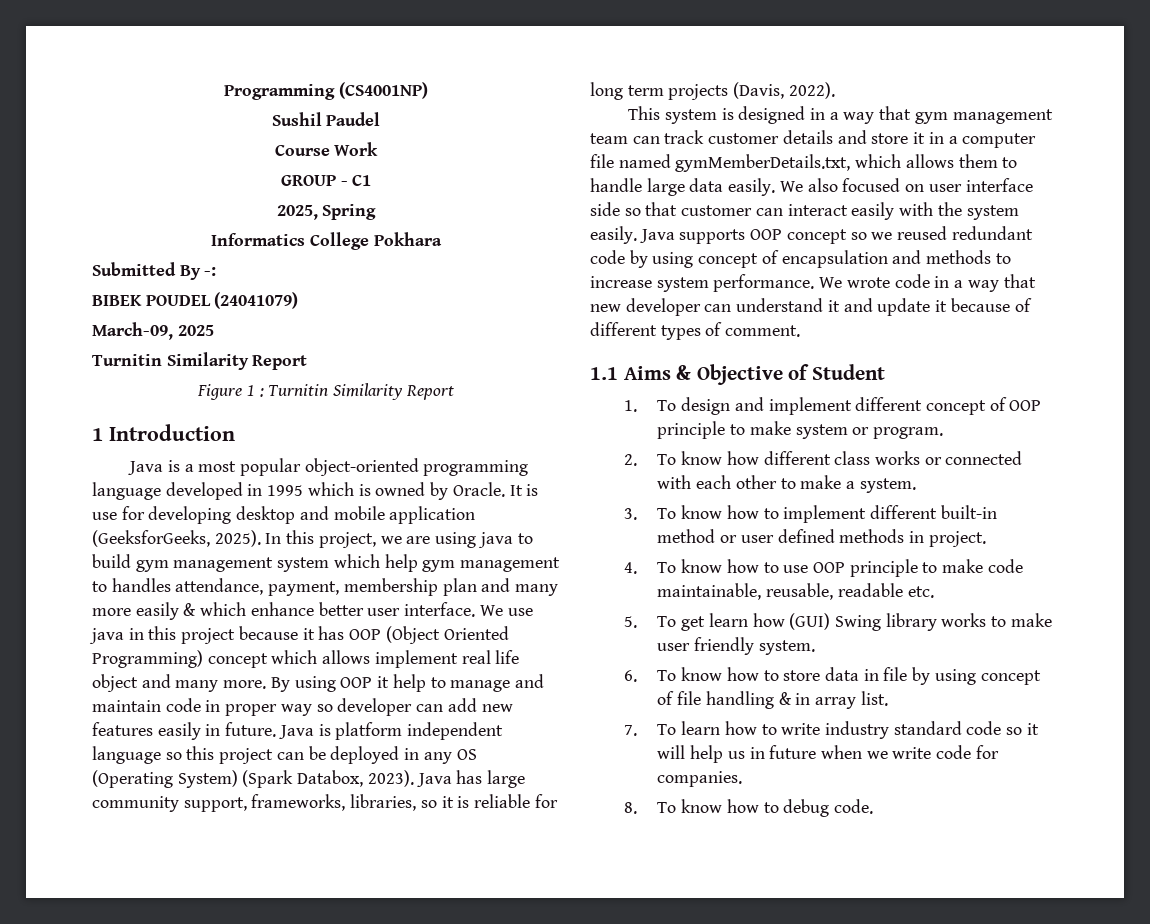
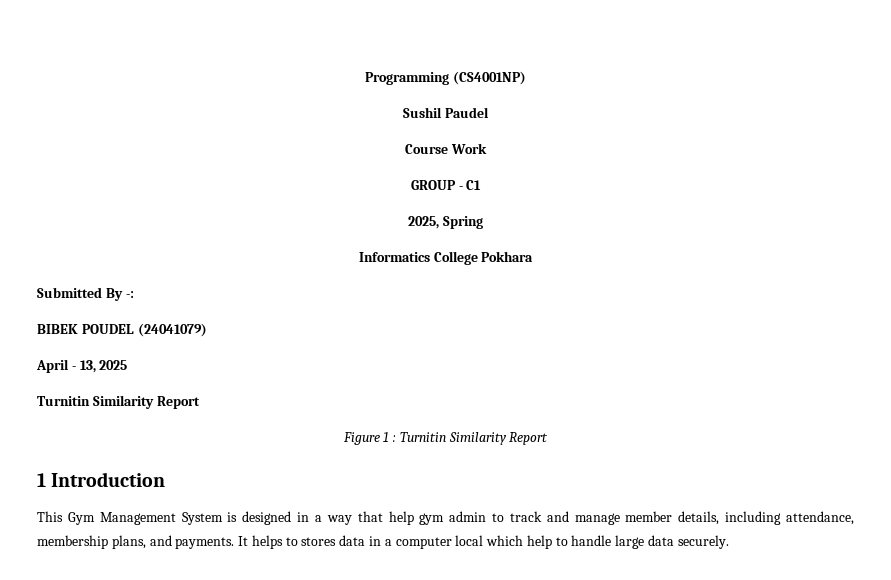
[92,322,173,340] March-09, -> [36,359,96,373] April - 13,
[128,458,529,476] [92,482,539,500] [92,506,476,524] [92,530,533,548] [92,554,561,572] [92,578,559,596] [92,602,533,620] [89,626,509,644] [92,650,520,668] [92,674,544,692] [92,698,513,716] [92,722,504,740] [92,746,477,764] [92,770,526,788] [92,794,558,812] [590,82,835,100] [628,106,717,124] Java is a most popular object-oriented programming language developed in 1995 which is owned by Oracle. It is use for developing desktop and mobile application (GeeksforGeeks, 2025). In this project, we are using java to build gym management system which help gym management to handles attendance, payment, membership plan and many more easily & which enhance better user interface. We use java in this project because it has OOP (Object Oriented Programming) concept which allows implement real life object and many more. By using OOP it help to manage and maintain code in proper way so developer can add new features easily in future. Java is platform independent language so this project can be deployed in any OS (Operating System) (Spark Databox, 2023). Java has large community support, frameworks, libraries, so it is reliable for long term projects (Davis, 2022). // This system -> [37,511,223,525] This Gym Management System
[914,109,1053,124] [590,130,1037,148] [590,154,1018,172] [590,178,1033,196] [590,202,1019,220] [590,226,1033,244] [590,250,1011,268] [590,274,1036,292] [590,298,1032,316] [590,322,801,340] [590,364,885,385] [623,397,1042,415] [657,421,943,439] [623,451,1023,466] [657,475,916,493] [623,505,997,523] [657,529,986,547] [623,559,1023,577] [657,583,934,600] [623,613,1052,631] [657,637,815,655] [623,667,1041,685] [657,691,888,709] [623,721,1039,739] [657,745,999,763] [657,771,743,787] [623,799,873,817] gym management team can track customer details and store it in a computer file named gymMemberDetails.txt, which allows them to handle large data easily. We also focused on user interface side so that customer can interact easily with the system easily. Java supports OOP concept so we reused redundant code by using concept of encapsulation and methods to increase system performance. We wrote code in a way that new developer can understand it and update it because of different types of comment. // 1.1 Aims & Objective of Student // 1. To design and implement different concept of OOP principle to make system or program. // 2. To know how different class works or connected with each other to make a system. // 3. To know how to implement different built-in method or user defined methods in project. // 4. To know how to use OOP principle to make code maintainable, reusable, readable etc. // 5. To get learn how (GUI) Swing library works to make user friendly system. // 6. To know how to store data in file by using concept of file handling & in array list. // 7. To learn how to write industry standard code so it will help us in future when we write code for companies. // 8. To know how to debug code. -> [388,511,855,525] [37,535,729,549] help gym admin to track and manage member details, including attendance, membership plans, and payments. It helps to stores data in a computer local which help to handle large data securely.

